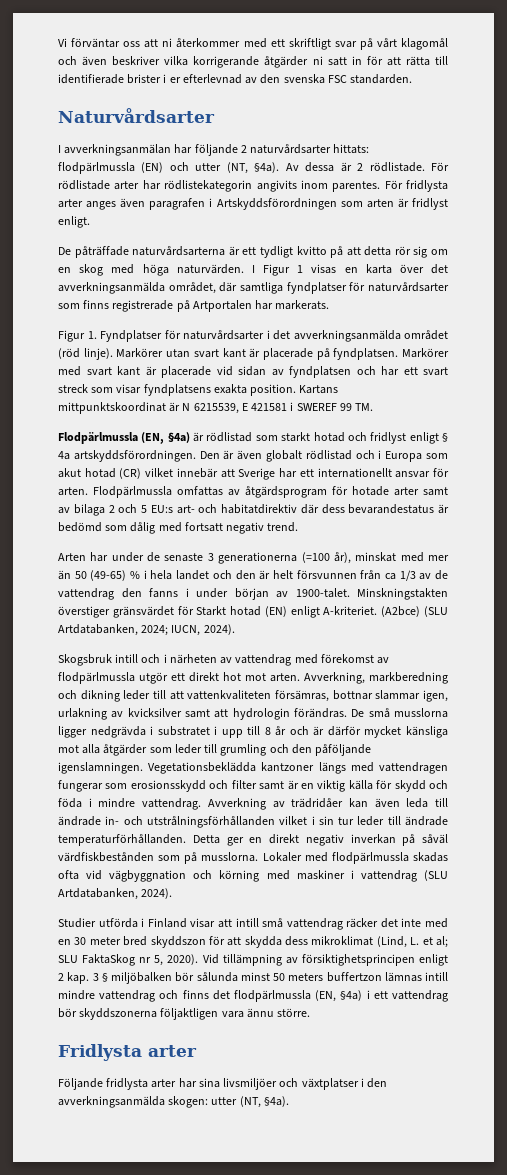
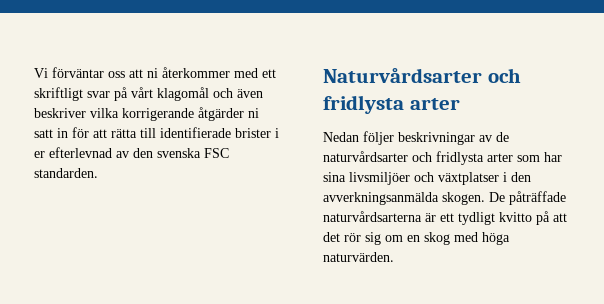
[58,144,370,156] [58,162,449,174] [58,180,448,192] [58,198,448,210] [58,216,90,228] // I avverkningsanmälan har följande 2 naturvårdsarter hittats: flodpärlmussla (EN) och utter (NT, §4a). Av dessa är 2 rödlistade. För rödlistade arter har rödlistekategorin angivits inom parentes. För fridlysta arter anges även paragrafen i Artskyddsförordningen som arten är fridlyst enligt. // -> [487,68,521,83] [323,95,460,114] [323,131,509,145] [323,151,562,165] [323,172,531,185] [323,192,485,205] och fridlysta arter // Nedan följer beskrivningar av de naturvårdsarter och fridlysta arter som har sina livsmiljöer och växtplatser i den avverkningsanmälda skogen.
[364,246,392,256] detta -> [323,232,340,242] det
[251,264,449,276] [58,282,449,294] [58,300,330,312] [58,330,448,342] [58,348,449,360] [58,366,448,378] [58,384,339,396] [58,402,374,414] [58,432,449,444] [58,450,448,462] [58,468,450,480] [58,486,448,498] [58,504,449,516] [58,522,299,534] [58,552,450,564] [58,570,448,581] [58,588,448,600] [58,606,448,618] [58,624,235,636] [58,654,390,666] [58,672,448,684] [58,690,449,702] [58,708,448,720] [58,726,449,738] [58,744,372,756] [58,762,448,774] [58,780,448,792] [58,798,448,810] [58,816,449,828] [58,834,448,846] [58,852,448,864] [58,870,448,882] [58,888,173,900] [58,918,448,930] [58,936,448,948] [58,954,448,966] [58,972,448,984] [58,990,448,1002] [58,1008,311,1020] [58,1044,197,1061] [58,1078,388,1090] [58,1096,289,1108] I Figur 1 visas en karta över det avverkningsanmälda området, där samtliga fyndplatser för naturvårdsarter som finns registrerade på Artportalen har markerats. // Figur 1. Fyndplatser för naturvårdsarter i det avverkningsanmälda området (röd linje). Markörer utan svart kant är placerade på fyndplatsen. Markörer med svart kant är placerade vid sidan av fyndplatsen och har ett svart streck som visar fyndplatsens exakta position. Kartans mittpunktskoordinat är N 6215539, E 421581 i SWEREF 99 TM. // Flodpärlmussla (EN, §4a) är rödlistad som starkt hotad och fridlyst enligt § 4a artskyddsförordningen. Den är även globalt rödlistad och i Europa som akut hotad (CR) vilket innebär att Sverige har ett internationellt ansvar för arten. Flodpärlmussla omfattas av åtgärdsprogram för hotade arter samt av bilaga 2 och 5 EU:s art- och habitatdirektiv där dess bevarandestatus är bedömd som dålig med fortsatt negativ trend. // Arten har under de senaste 3 generationerna (=100 år), minskat med mer än 50 (49-65) % i hela landet och den är helt försvunnen från ca 1/3 av de vattendrag den fanns i under början av 1900-talet. Minskningstakten överstiger gränsvärdet för Starkt hotad (EN) enligt A-kriteriet. (A2bce) (SLU Artdatabanken, 2024; IUCN, 2024). // Skogsbruk intill och i närheten av vattendrag med förekomst av flodpärlmussla utgör ett direkt hot mot arten. Avverkning, markberedning och dikning leder till att vattenkvaliteten försämras, bottnar slammar igen, urlakning av kvicksilver samt att hydrologin förändras. De små musslorna ligger nedgrävda i substratet i upp till 8 år och är därför mycket känsliga mot alla åtgärder som leder till grumling och den påföljande igenslamningen. Vegetationsbeklädda kantzoner längs med vattendragen fungerar som erosionsskydd och filter samt är en viktig källa för skydd och föda i mindre vattendrag. Avverkning av trädridåer kan även leda till ändrade in- och utstrålningsförhållanden vilket i sin tur leder till ändrade temperaturförhållanden. Detta ger en direkt negativ inverkan på såväl värdfiskbestånden som på musslorna. Lokaler med flodpärlmussla skadas ofta vid vägbyggnation och körning med maskiner i vattendrag (SLU Artdatabanken, 2024). // Studier utförda i Finland visar att intill små vattendrag räcker det inte med en 30 meter bred skyddszon för att skydda dess mikroklimat (Lind, L. et al; SLU FaktaSkog nr 5, 2020). Vid tillämpning av försiktighetsprincipen enligt 2 kap. 3 § miljöbalken bör sålunda minst 50 meters buffertzon lämnas intill mindre vattendrag och finns det flodpärlmussla (EN, §4a) i ett vattendrag bör skyddszonerna följaktligen vara ännu större. // Fridlysta arter // Följande fridlysta arter har sina livsmiljöer och växtplatser i den avverkningsanmälda skogen: utter (NT, §4a). -> (394, 257) none

